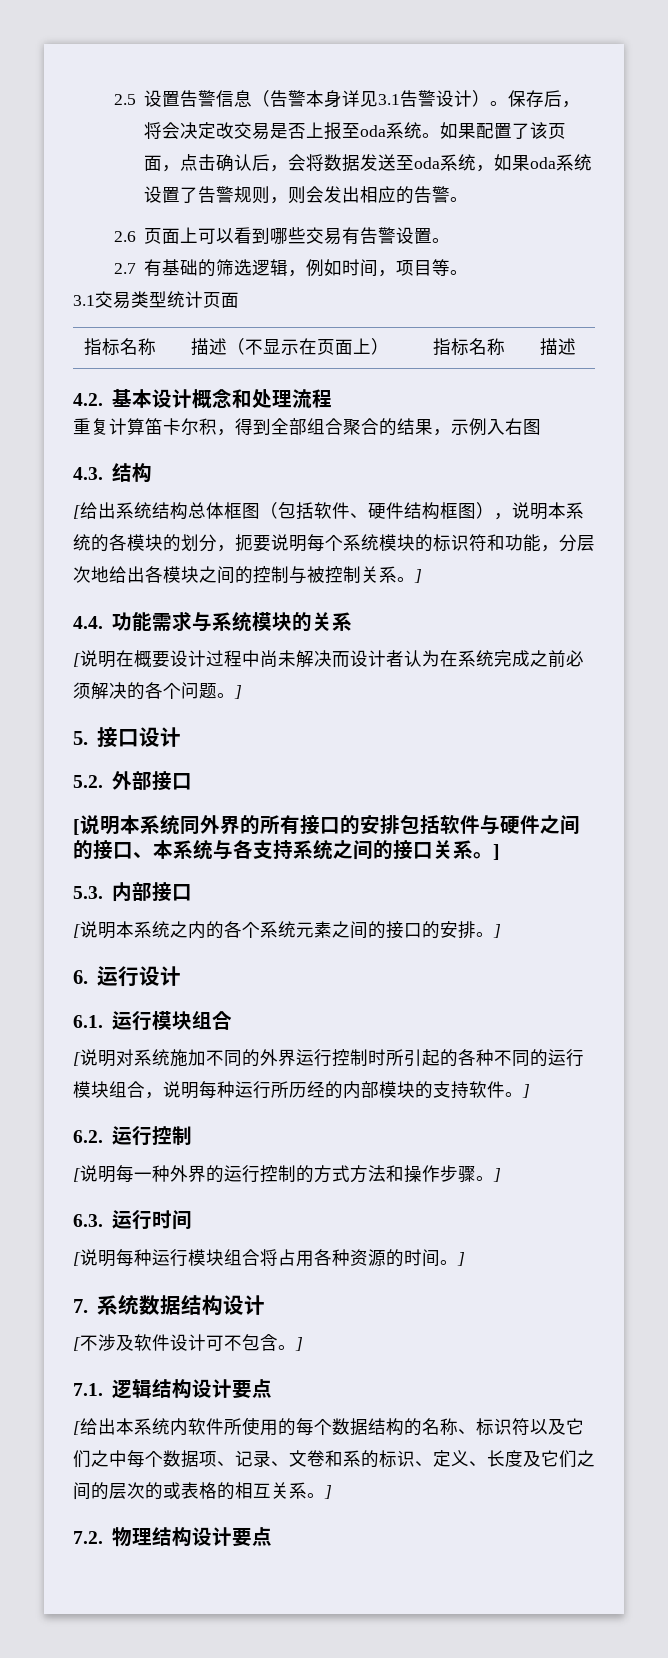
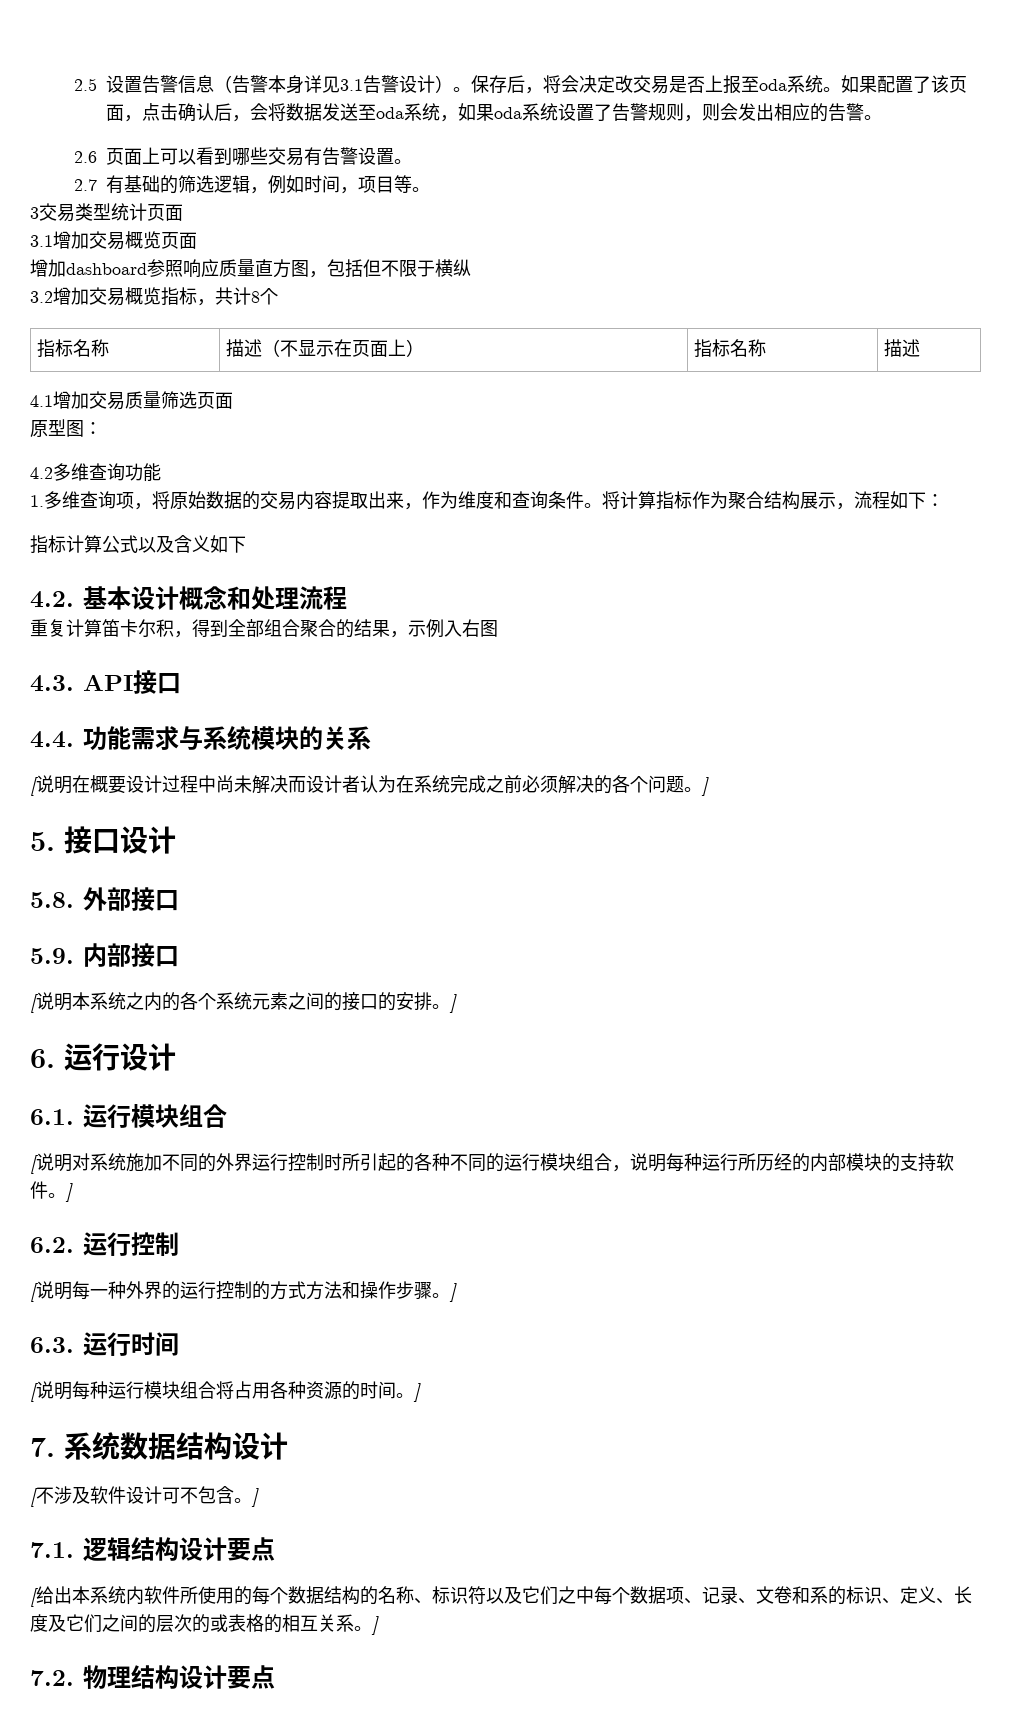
[73,295,95,306] 3.1 -> [30,207,39,219] 3
(239, 300) none -> [30,231,197,250] [30,259,471,278] [30,287,278,306] // 3.1增加交易概览页面 // 增加dashboard参照响应质量直方图，包括但不限于横纵 // 3.2增加交易概览指标，共计8个
(577, 346) none -> [30,391,233,410] [30,419,102,437] [30,463,161,482] [30,491,944,510] [30,535,246,554] // 4.1增加交易质量筛选页面 // 原型图： // 4.2多维查询功能 // 1.多维查询项，将原始数据的交易内容提取出来，作为维度和查询条件。将计算指标作为聚合结构展示，流程如下： // 指标计算公式以及含义如下
[111,463,152,483] [73,502,584,520] [73,534,595,552] [73,566,422,584] 结构 // [给出系统结构总体框图（包括软件、硬件结构框图），说明本系统的各模块的划分，扼要说明每个系统模块的标识符和功能，分层次地给出各模块之间的控制与被控制关系。] -> [83,670,181,694] API接口
[73,775,103,788] 5.2. -> [30,892,74,908] 5.8.
[73,814,580,835] [73,839,500,860] [73,886,103,899] [说明本系统同外界的所有接口的安排包括软件与硬件之间的接口、本系统与各支持系统之间的接口关系。] // 5.3. -> [30,948,74,964] 5.9.

